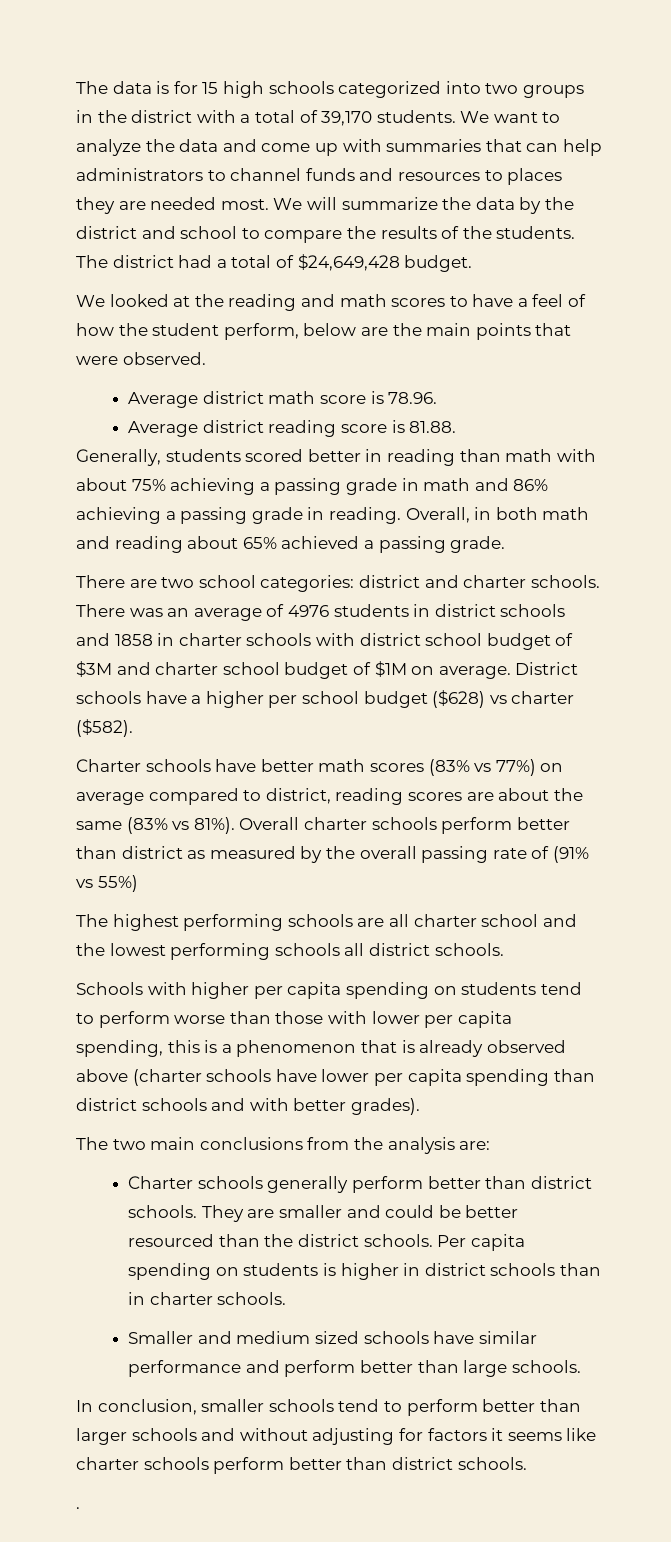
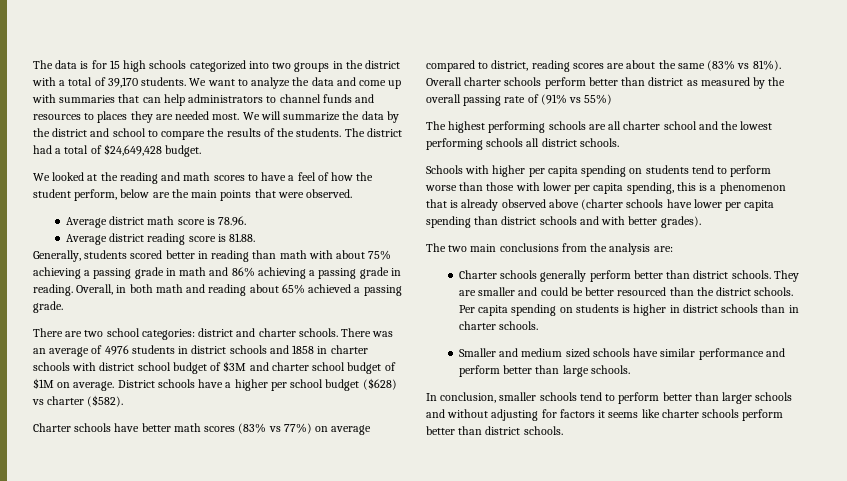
[76,1507,80,1509] // . -> (563, 430) none

